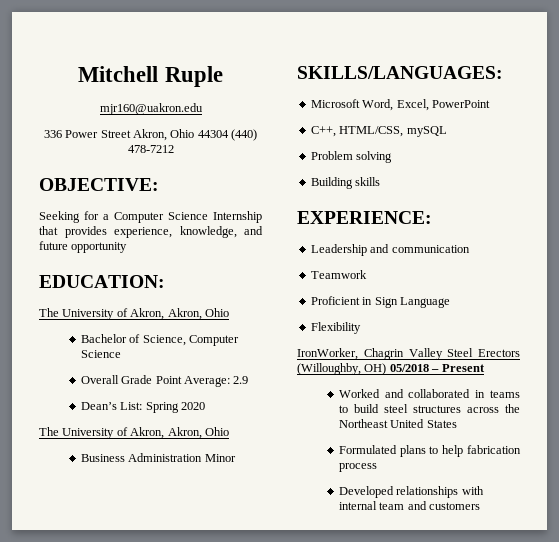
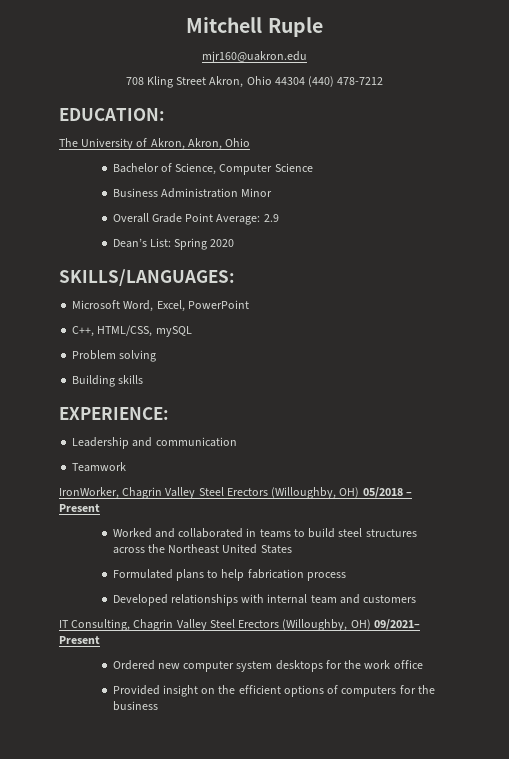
[43,130,99,138] 336 Power -> [125,76,173,88] 708 Kling
[39,178,159,191] [39,211,262,223] [39,226,263,238] [39,241,128,253] // OBJECTIVE: // Seeking for a Computer Science Internship that provides experience, knowledge, and future opportunity -> (384, 81) none
(121, 354) none -> [112,188,273,198] // Business Administration Minor
[39,427,229,439] [80,453,236,462] // The University of Akron, Akron, Ohio // Business Administration Minor -> (235, 243) none
[310,296,450,308] [310,322,361,334] // Proficient in Sign Language // Flexibility -> (127, 467) none
(480, 506) none -> [59,619,420,631] [59,636,100,644] [112,660,423,672] [112,685,435,697] [112,701,158,711] // IT Consulting, Chagrin Valley Steel Erectors (Willoughby, OH) 09/2021– Present // Ordered new computer system desktops for the work office // Provided insight on the efficient options of computers for the business

